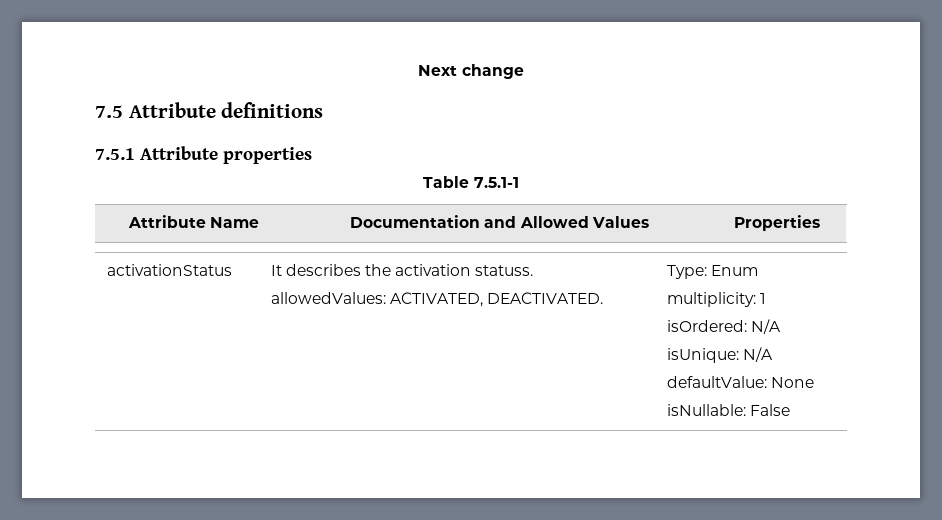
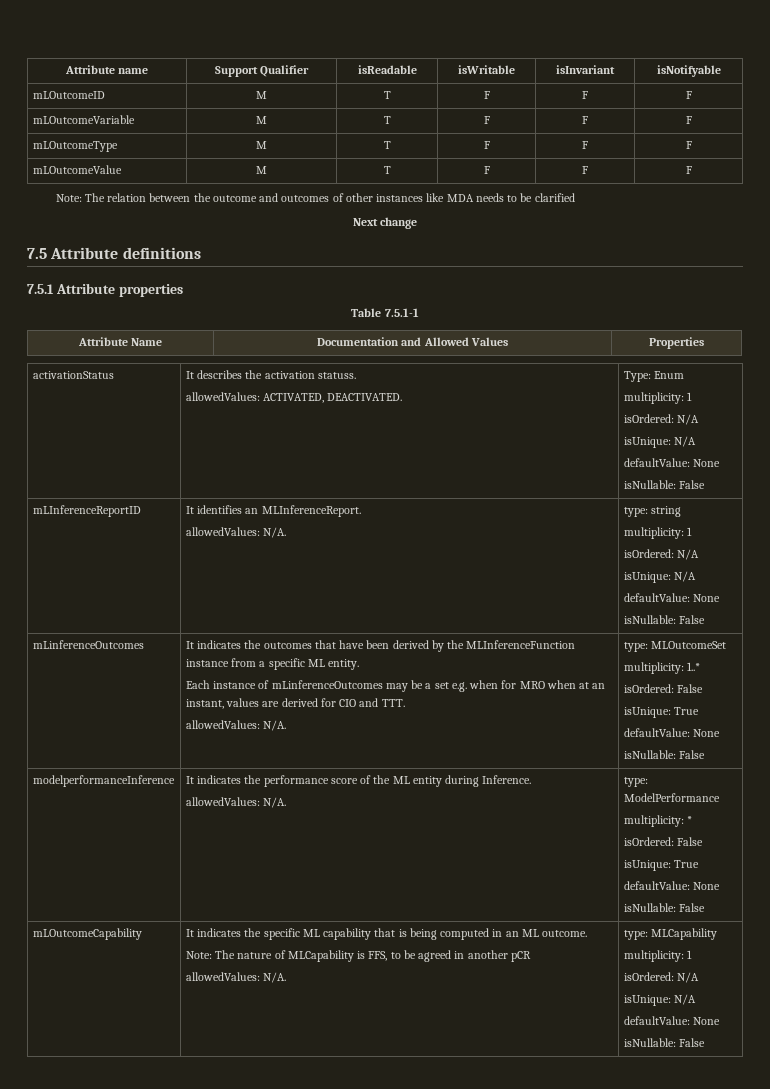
(418, 70) none -> [64,65,149,74] [214,65,310,77] [357,65,417,74] [458,65,515,74] [556,65,615,74] [656,65,721,77] [32,91,105,99] [256,91,267,99] [383,91,391,99] [483,91,490,99] [582,91,588,99] [685,91,692,99] [32,115,135,124] [256,116,267,124] [383,116,391,124] [483,116,490,124] [582,116,588,124] [685,116,692,124] [32,141,118,152] [256,141,267,149] [383,141,391,149] [483,141,490,149] [582,141,588,149] [685,141,692,149] [32,165,122,174] [256,166,267,174] [383,166,391,174] [483,166,490,174] [582,166,588,174] [685,166,692,174] [55,193,575,202] Attribute name | Support Qualifier | isReadable | isWritable | isInvariant | isNotifyable // mLOutcomeID | M | T | F | F | F // mLOutcomeVariable | M | T | F | F | F // mLOutcomeType | M | T | F | F | F // mLOutcomeValue | M | T | F | F | F // Note: The relation between the outcome and outcomes of other instances like MDA needs to be clarified //
(790, 410) none -> [32,505,141,517] [185,505,361,517] [185,527,287,538] [623,506,682,517] [623,527,693,539] [623,549,700,560] [623,571,697,583] [623,593,721,602] [623,615,706,624] [32,640,144,649] [185,640,576,652] [185,658,360,670] [185,680,606,692] [185,698,405,709] [185,720,287,731] [623,641,727,652] [623,662,701,674] [623,684,704,693] [623,707,700,718] [623,728,721,737] [623,750,706,759] [32,775,175,787] [185,775,532,787] [185,797,287,808] [623,777,648,787] [623,793,720,802] [623,815,693,827] [623,837,704,846] [623,860,700,871] [623,881,721,890] [623,903,706,912] [32,928,142,940] [185,928,588,940] [185,950,531,962] [185,972,287,983] [623,928,718,940] [623,950,693,962] [623,972,700,983] [623,994,697,1006] [623,1016,721,1025] [623,1038,706,1047] // mLInferenceReportID | It identifies an MLInferenceReport. // allowedValues: N/A. | type: string // multiplicity: 1 // isOrdered: N/A // isUnique: N/A // defaultValue: None // isNullable: False // mLinferenceOutcomes | It indicates the outcomes that have been derived by the MLInferenceFunction instance from a specific ML entity. // Each instance of mLinferenceOutcomes may be a set e.g. when for MRO when at an instant, values are derived for CIO and TTT. // allowedValues: N/A. | type: MLOutcomeSet // multiplicity: 1..* // isOrdered: False // isUnique: True // defaultValue: None // isNullable: False // modelperformanceInference | It indicates the performance score of the ML entity during Inference. // allowedValues: N/A. | type: ModelPerformance // multiplicity: * // isOrdered: False // isUnique: True // defaultValue: None // isNullable: False // mLOutcomeCapability | It indicates the specific ML capability that is being computed in an ML outcome. // Note: The nature of MLCapability is FFS, to be agreed in another pCR // allowedValues: N/A. | type: MLCapability // multiplicity: 1 // isOrdered: N/A // isUnique: N/A // defaultValue: None // isNullable: False

